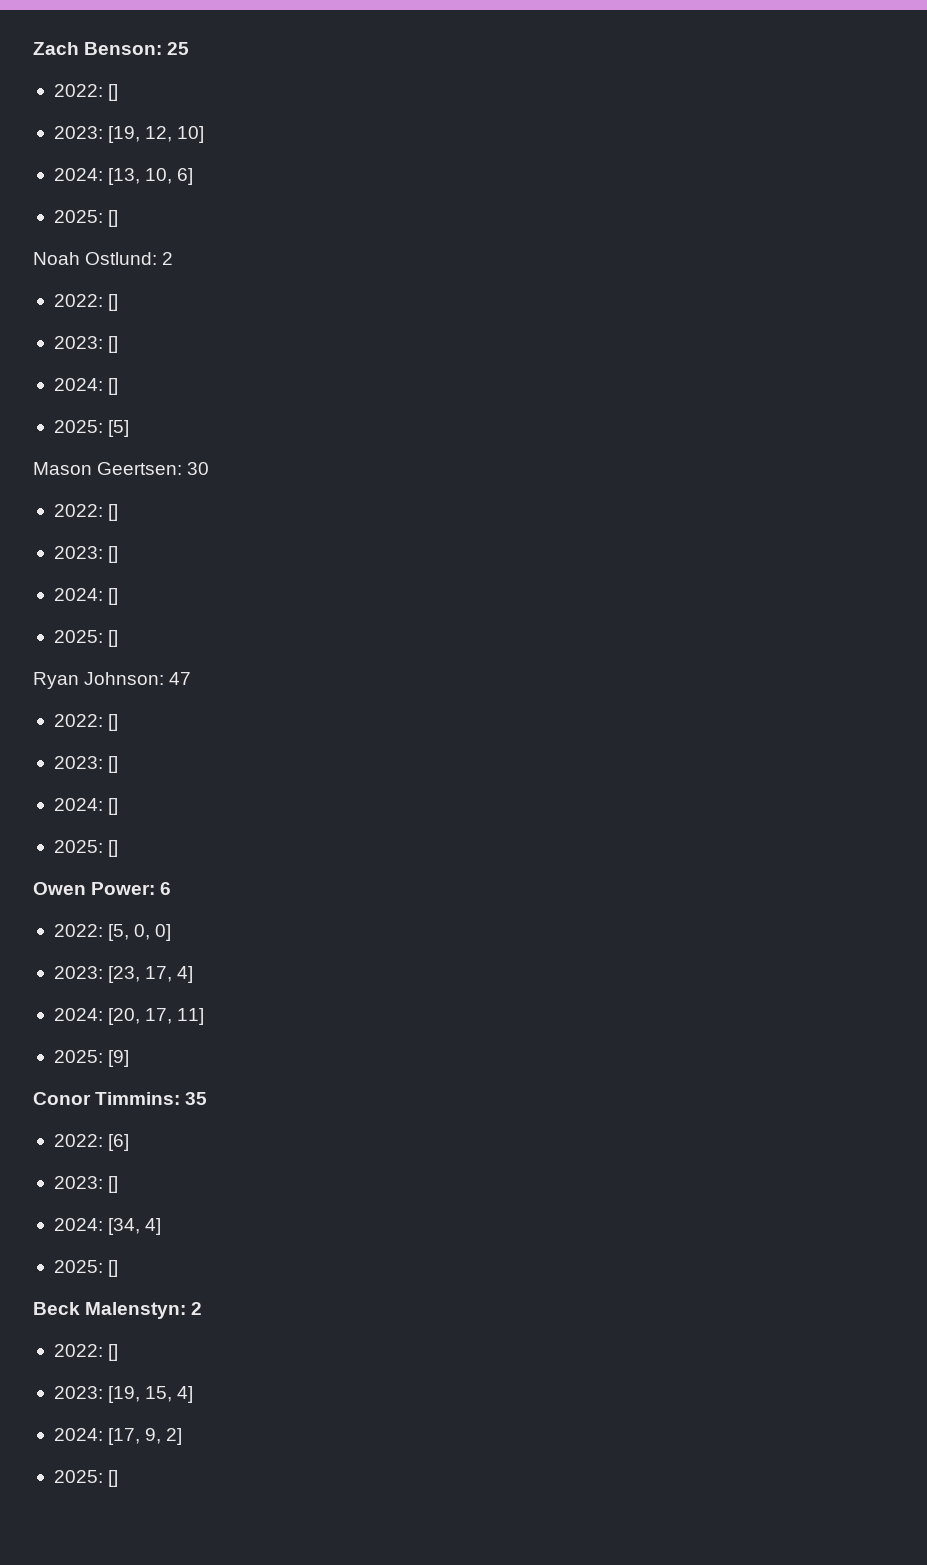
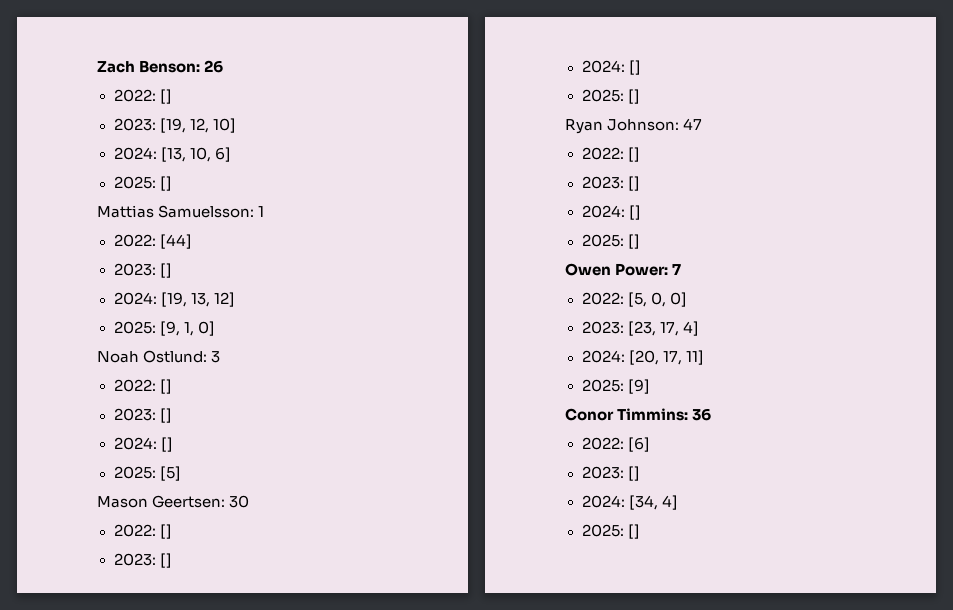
[167,42,190,55] 25 -> [204,60,224,73] 26
(119, 218) none -> [97,205,265,218] [113,234,192,249] [113,263,172,278] [113,292,235,307] [113,321,215,336] // Mattias Samuelsson: 1 // 2022: [44] // 2023: [] // 2024: [19, 13, 12] // 2025: [9, 1, 0]
[162,252,174,265] 2 -> [211,351,221,363] 3
[160,882,172,895] 6 -> [672,264,682,275] 7
[185,1092,208,1105] 35 -> [692,408,712,421] 36
[33,1302,203,1319] [53,1344,119,1361] [53,1386,194,1403] [53,1428,183,1445] [53,1470,119,1487] // Beck Malenstyn: 2 // 2022: [] // 2023: [19, 15, 4] // 2024: [17, 9, 2] // 2025: [] -> (640, 531) none

